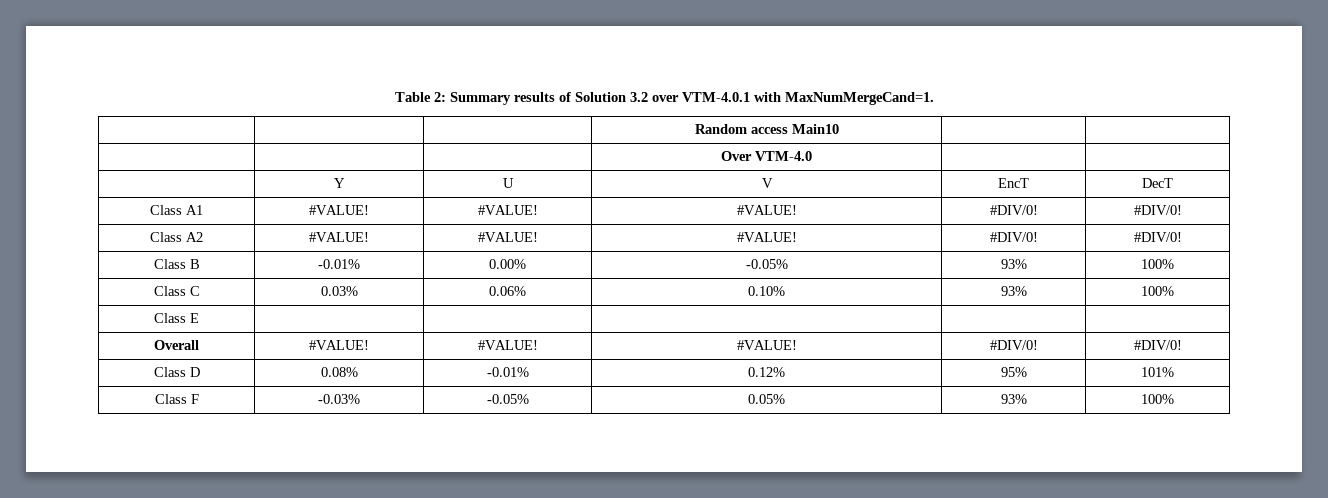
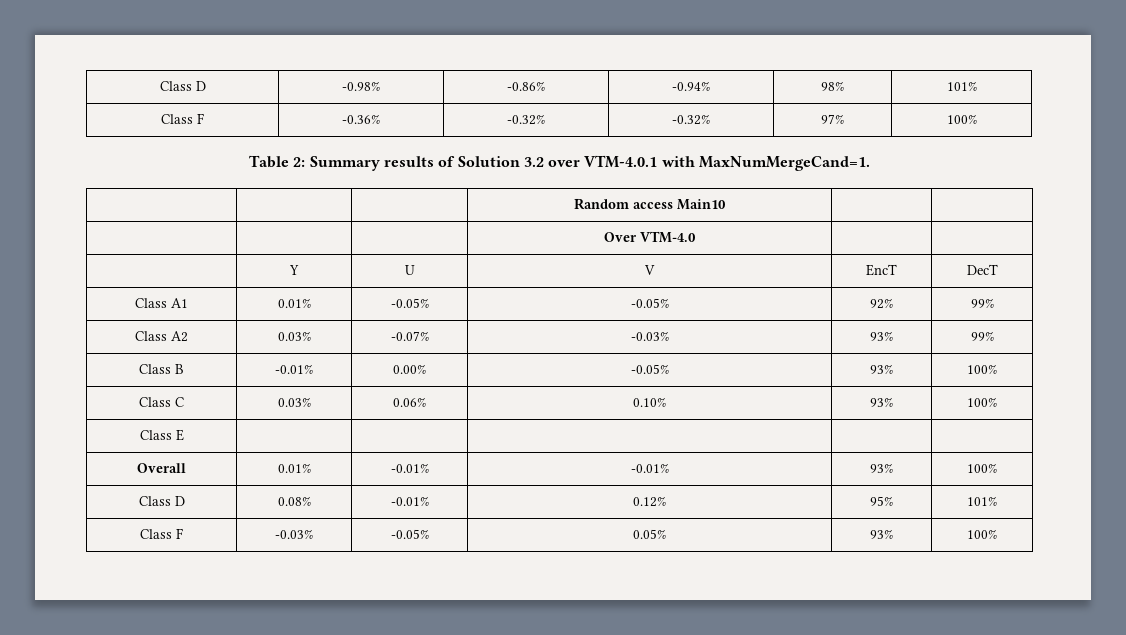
(394, 97) none -> [159,81,206,91] [342,81,380,91] [507,81,545,91] [672,81,710,91] [821,81,844,91] [946,81,977,91] [161,113,204,124] [342,114,380,124] [507,114,545,125] [672,114,710,125] [821,114,844,124] [946,114,977,124] Class D | -0.98% | -0.86% | -0.94% | 98% | 101% // Class F | -0.36% | -0.32% | -0.32% | 97% | 100% //
[309,205,369,215] [477,205,538,215] [736,205,797,215] [989,205,1038,215] [1133,205,1182,215] [150,232,203,242] [309,232,369,242] [477,232,538,242] [736,232,797,242] [989,232,1038,242] [1133,232,1182,242] #VALUE! | #VALUE! | #VALUE! | #DIV/0! | #DIV/0! // Class A2 | #VALUE! | #VALUE! | #VALUE! | #DIV/0! | #DIV/0! -> [277,298,311,308] [390,298,429,308] [630,298,669,308] [870,298,893,309] [970,298,994,308] [135,331,188,342] [277,331,311,341] [390,331,429,341] [630,331,669,341] [870,331,893,341] [970,331,994,341] 0.01% | -0.05% | -0.05% | 92% | 99% // Class A2 | 0.03% | -0.07% | -0.03% | 93% | 99%
[309,340,369,350] [477,340,538,350] [736,340,797,350] [989,340,1038,350] [1133,340,1182,350] #VALUE! | #VALUE! | #VALUE! | #DIV/0! | #DIV/0! -> [277,463,311,473] [390,463,429,473] [630,463,669,473] [870,463,893,473] [967,463,997,473] 0.01% | -0.01% | -0.01% | 93% | 100%

